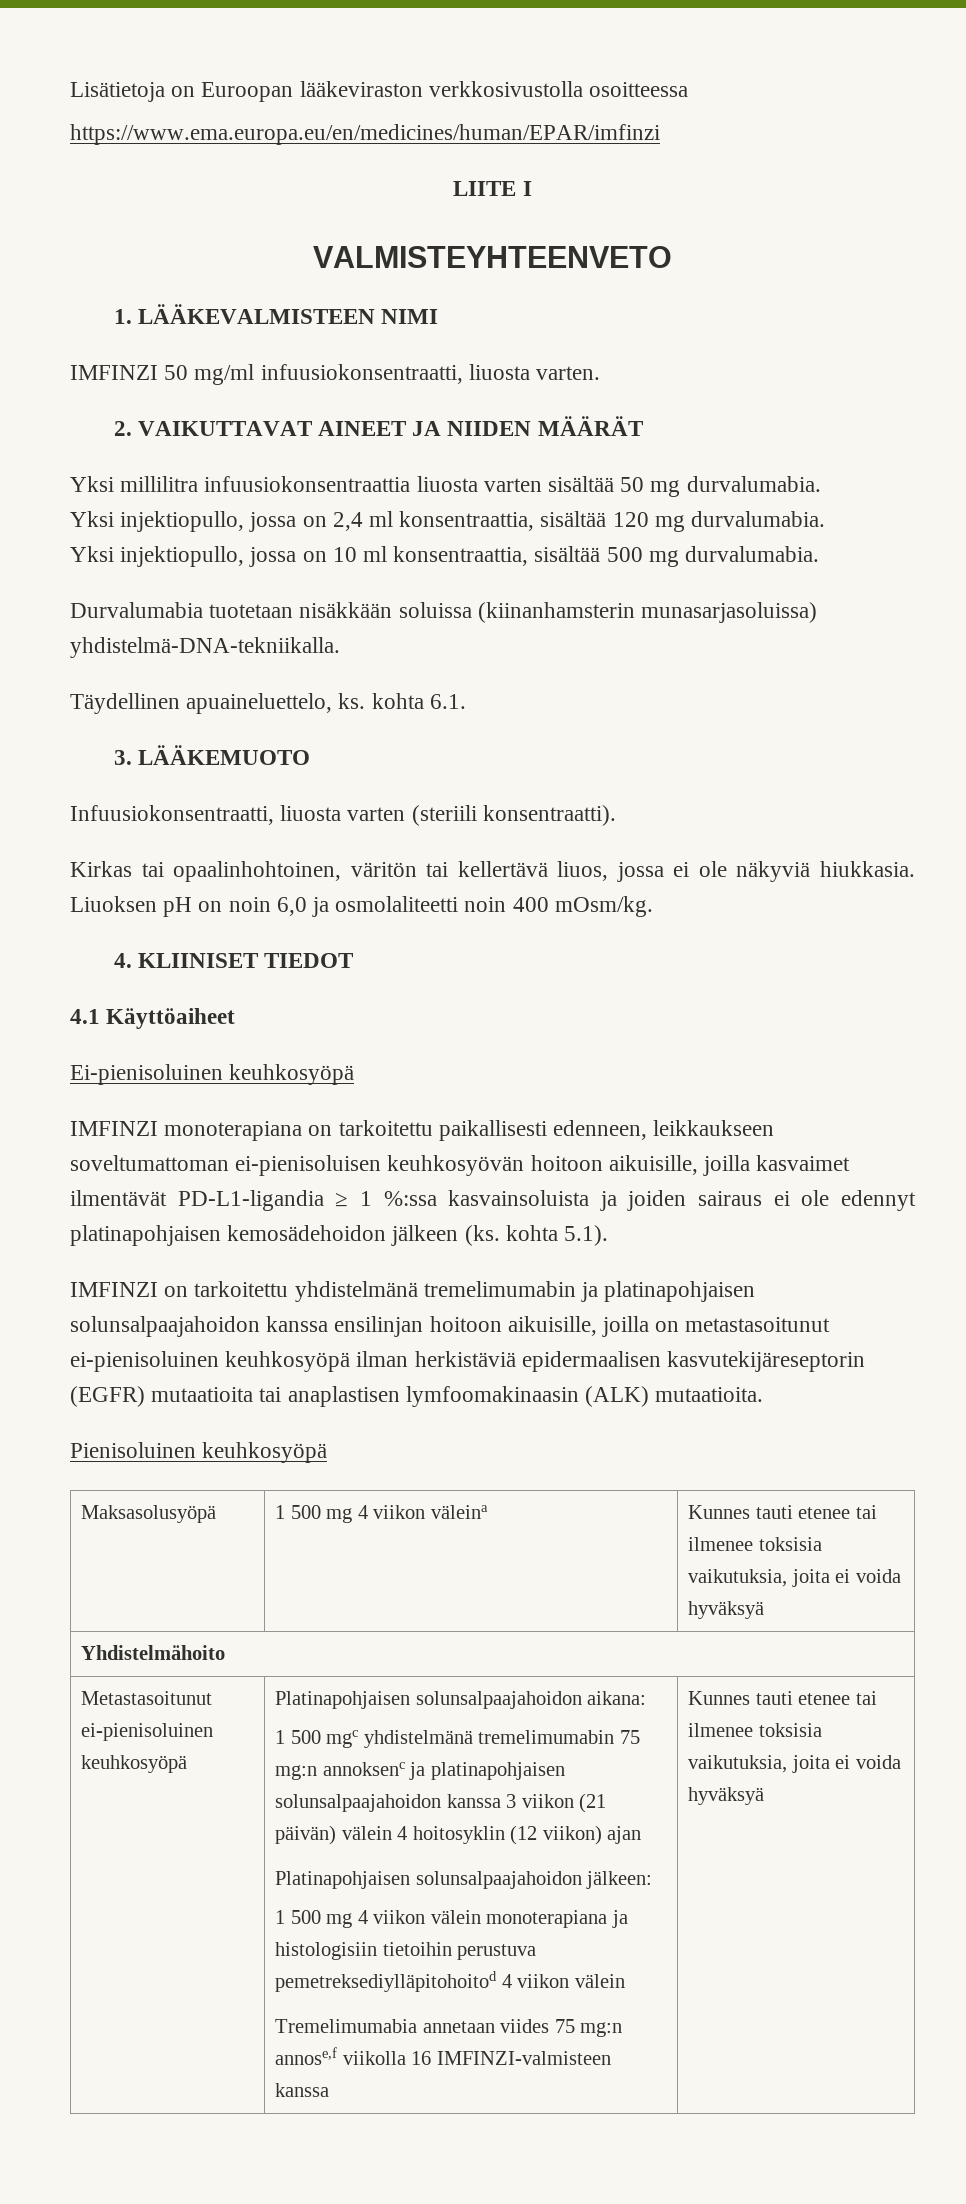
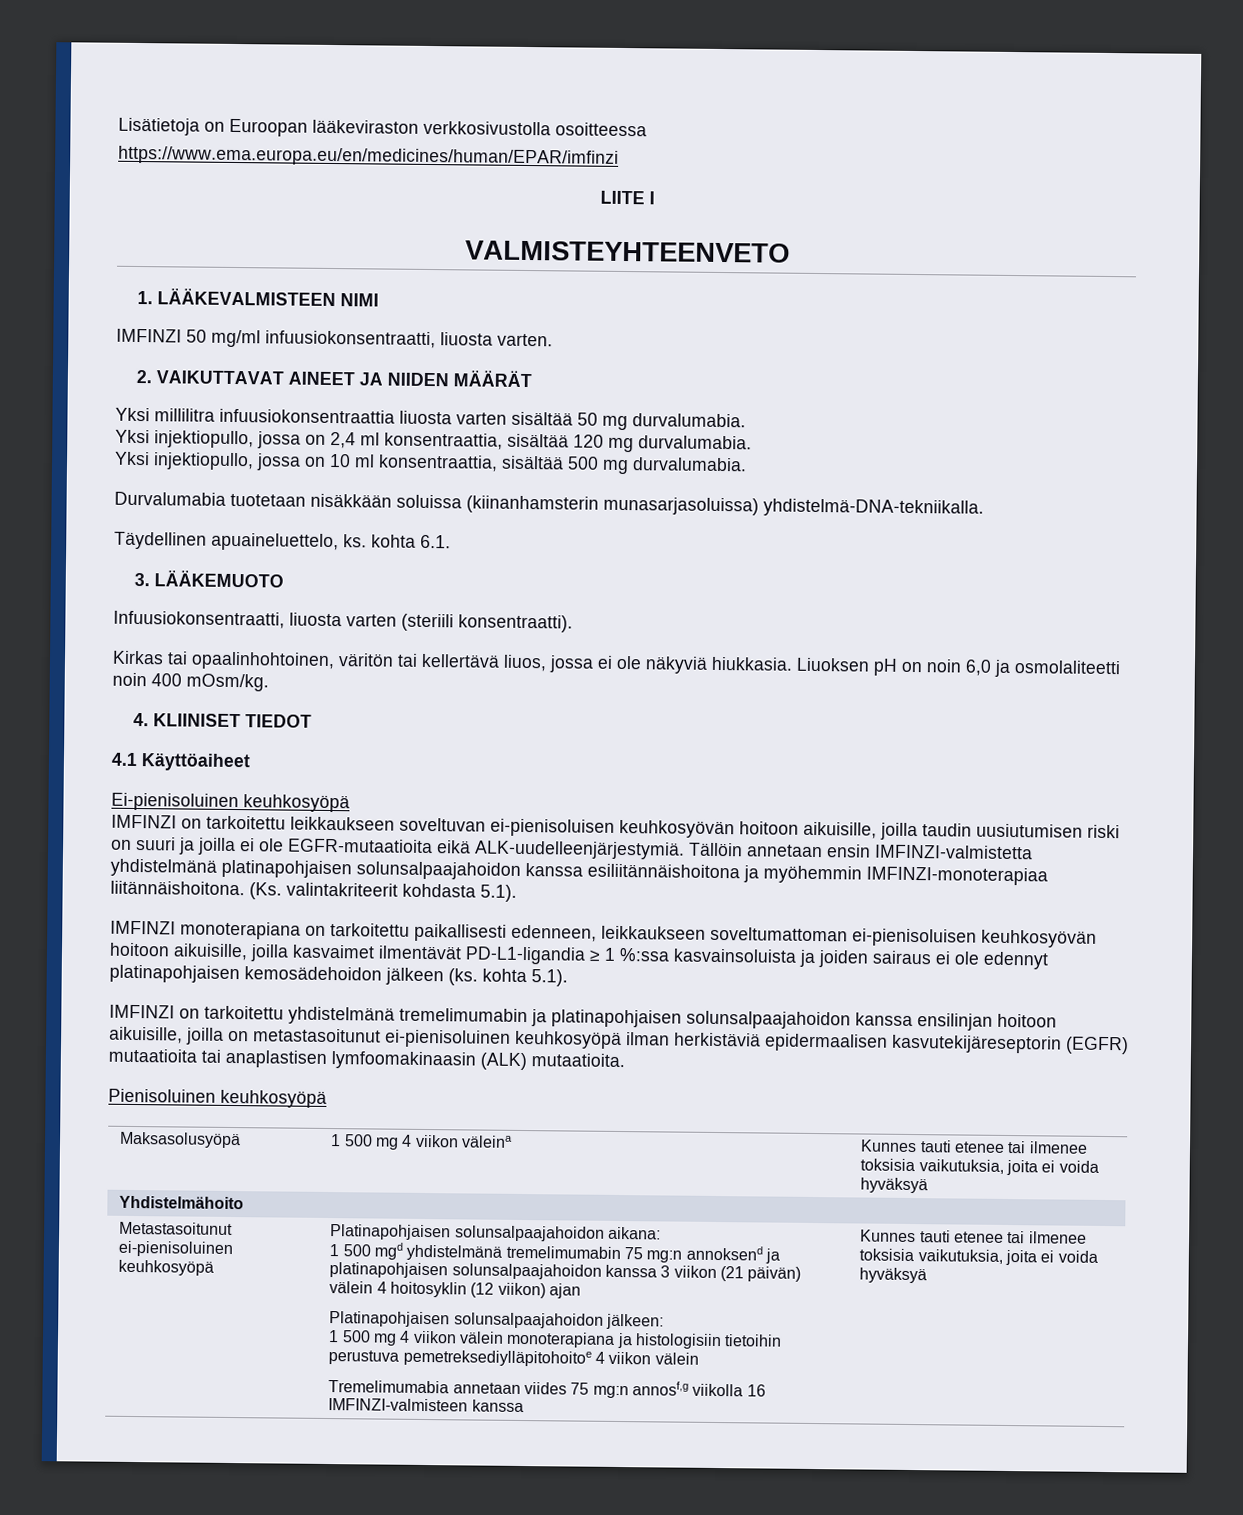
(355, 1074) none -> [111,814,1120,841] [111,837,1033,860] [110,858,1048,886] [110,880,517,902] // IMFINZI on tarkoitettu leikkaukseen soveltuvan ei-pienisoluisen keuhkosyövän hoitoon aikuisille, joilla taudin uusiutumisen riski on suuri ja joilla ei ole EGFR-mutaatioita eikä ALK-uudelleenjärjestymiä. Tällöin annetaan ensin IMFINZI-valmistetta yhdistelmänä platinapohjaisen solunsalpaajahoidon kanssa esiliitännäishoitona ja myöhemmin IMFINZI-monoterapiaa liitännäishoitona. (Ks. valintakriteerit kohdasta 5.1).
[326,1730,359,1748] mgc -> [374,1242,404,1260] mgd
[322,1762,405,1776] annoksenc -> [685,1245,763,1261] annoksend
[275,1971,498,1992] pemetreksediylläpitohoitod -> [402,1349,592,1367] pemetreksediylläpitohoitoe
[275,2047,338,2065] annose,f -> [631,1381,689,1396] annosf,g

